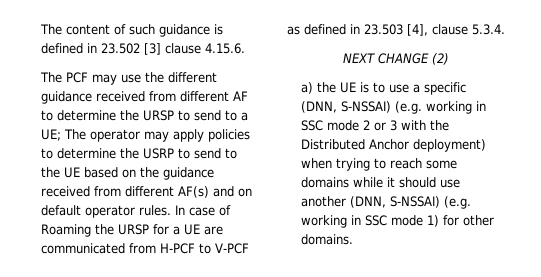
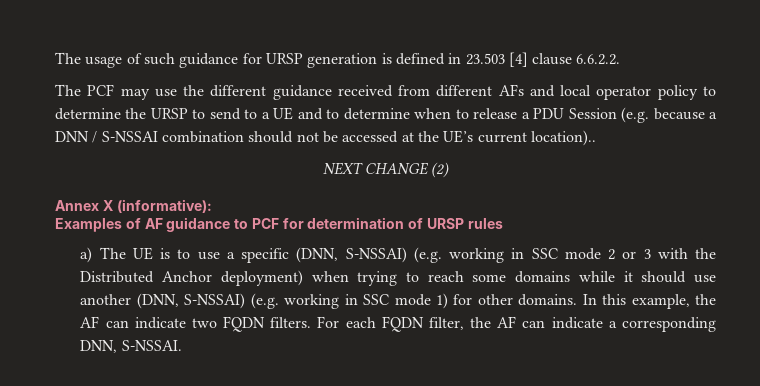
[40,24,110,35] The content -> [55,52,123,68] The usage
[214,24,223,35] [41,43,245,55] is defined in 23.502 [3] clause 4.15.6. -> [242,52,621,68] for URSP generation is defined in 23.503 [4] clause 6.6.2.2.
[233,91,248,101] AF -> [498,84,698,100] AFs and local operator policy
[41,129,250,142] [41,148,237,159] [41,167,214,180] [41,186,252,198] [41,205,231,218] [41,224,223,237] [41,243,249,254] [287,24,505,36] [343,53,449,65] UE; The operator may apply policies to determine the USRP to send to the UE based on the guidance received from different AF(s) and on default operator rules. In case of Roaming the URSP for a UE are communicated from H-PCF to V-PCF as defined in 23.503 [4], clause 5.3.4. // NEXT CHANGE (2) -> [273,107,717,123] [55,130,596,146] [322,162,450,178] [55,199,212,213] [55,217,503,232] UE and to determine when to release a PDU Session (e.g. because a DNN / S-NSSAI combination should not be accessed at the UE’s current location).. // NEXT CHANGE (2) // Annex X (informative): // Examples of AF guidance to PCF for determination of URSP rules
[316,82,336,93] the -> [99,247,126,259] The
(353, 239) none -> [582,294,716,309] [80,316,716,332] [80,340,182,353] In this example, the AF can indicate two FQDN filters. For each FQDN filter, the AF can indicate a corresponding DNN, S-NSSAI.

